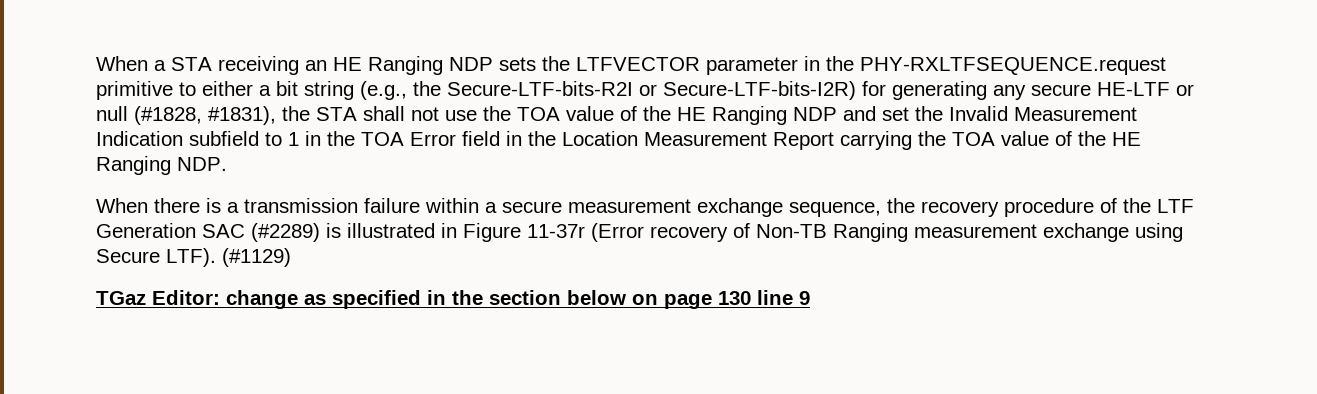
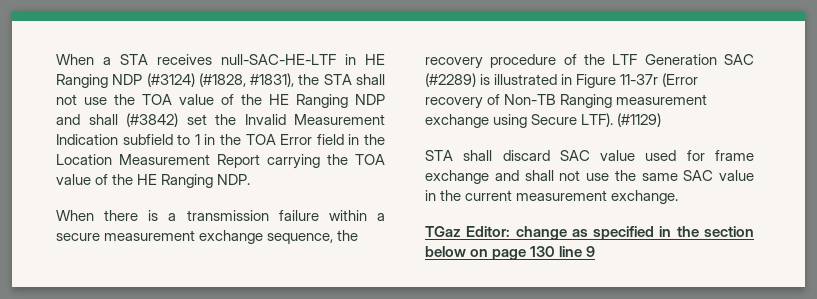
[218,56,1166,75] [96,81,1194,100] [96,106,128,121] receiving an HE Ranging NDP sets the LTFVECTOR parameter in the PHY-RXLTFSEQUENCE.request primitive to either a bit string (e.g., the Secure-LTF-bits-R2I or Secure-LTF-bits-I2R) for generating any secure HE-LTF or null -> [157,54,385,65] [56,73,195,88] receives null-SAC-HE-LTF in HE Ranging NDP (#3124)
(876, 113) none -> [88,113,178,127] shall (#3842)
(291, 257) none -> [425,150,754,161] [425,170,754,184] [425,190,679,204] // STA shall discard SAC value used for frame exchange and shall not use the same SAC value in the current measurement exchange.

